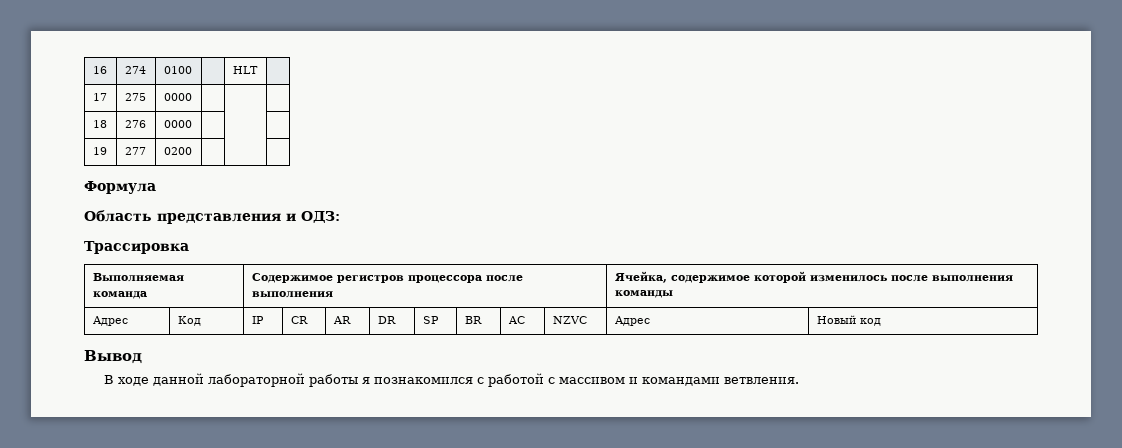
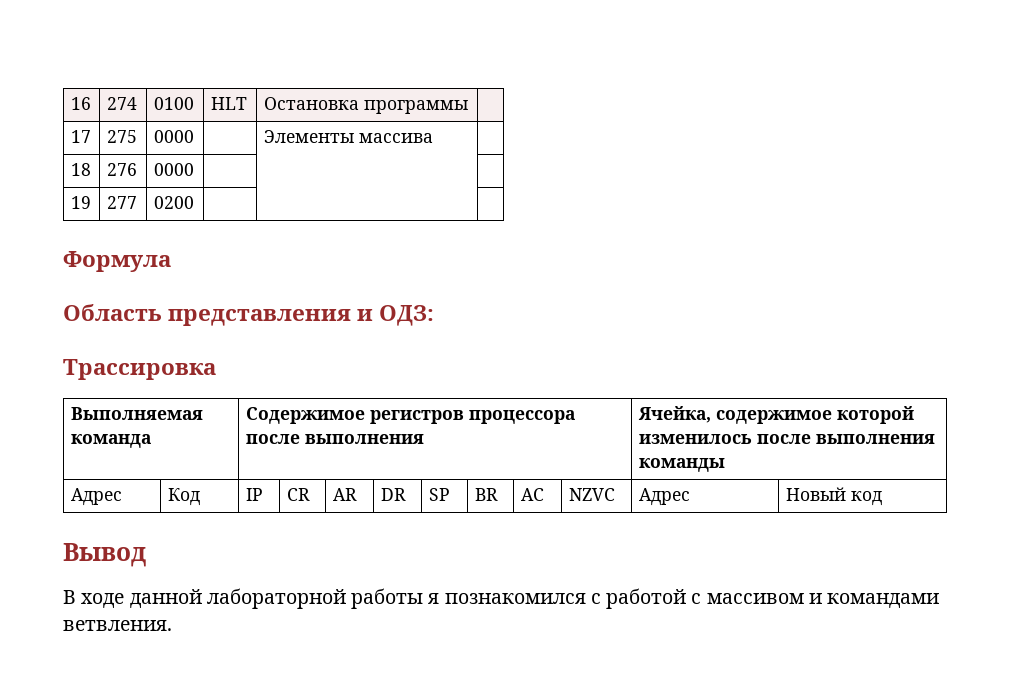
[232,66,258,74] | HLT -> [210,97,247,110] [263,97,468,114] HLT | Остановка программы
(192, 97) none -> [263,130,433,143] Элементы массива

